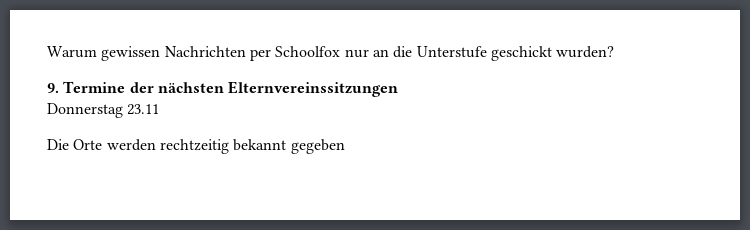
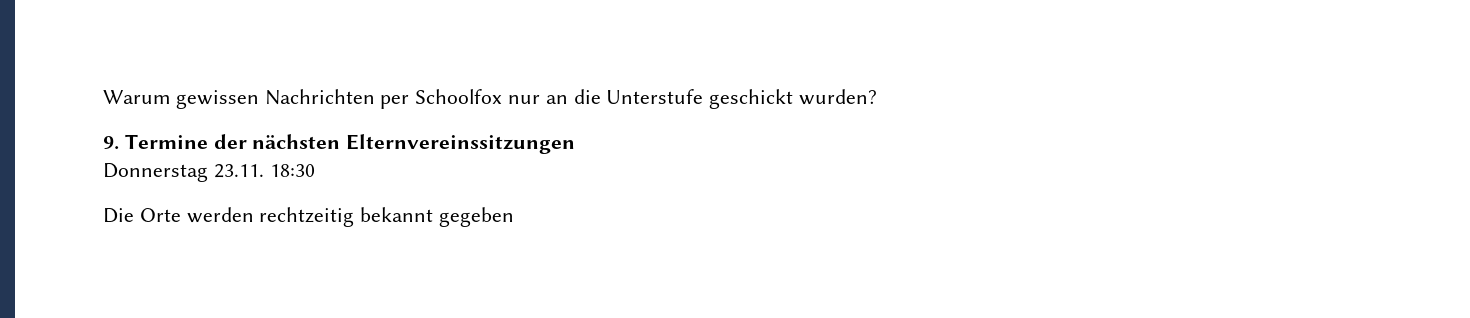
[127,104,160,115] 23.11 -> [213,164,315,178] 23.11. 18:30

